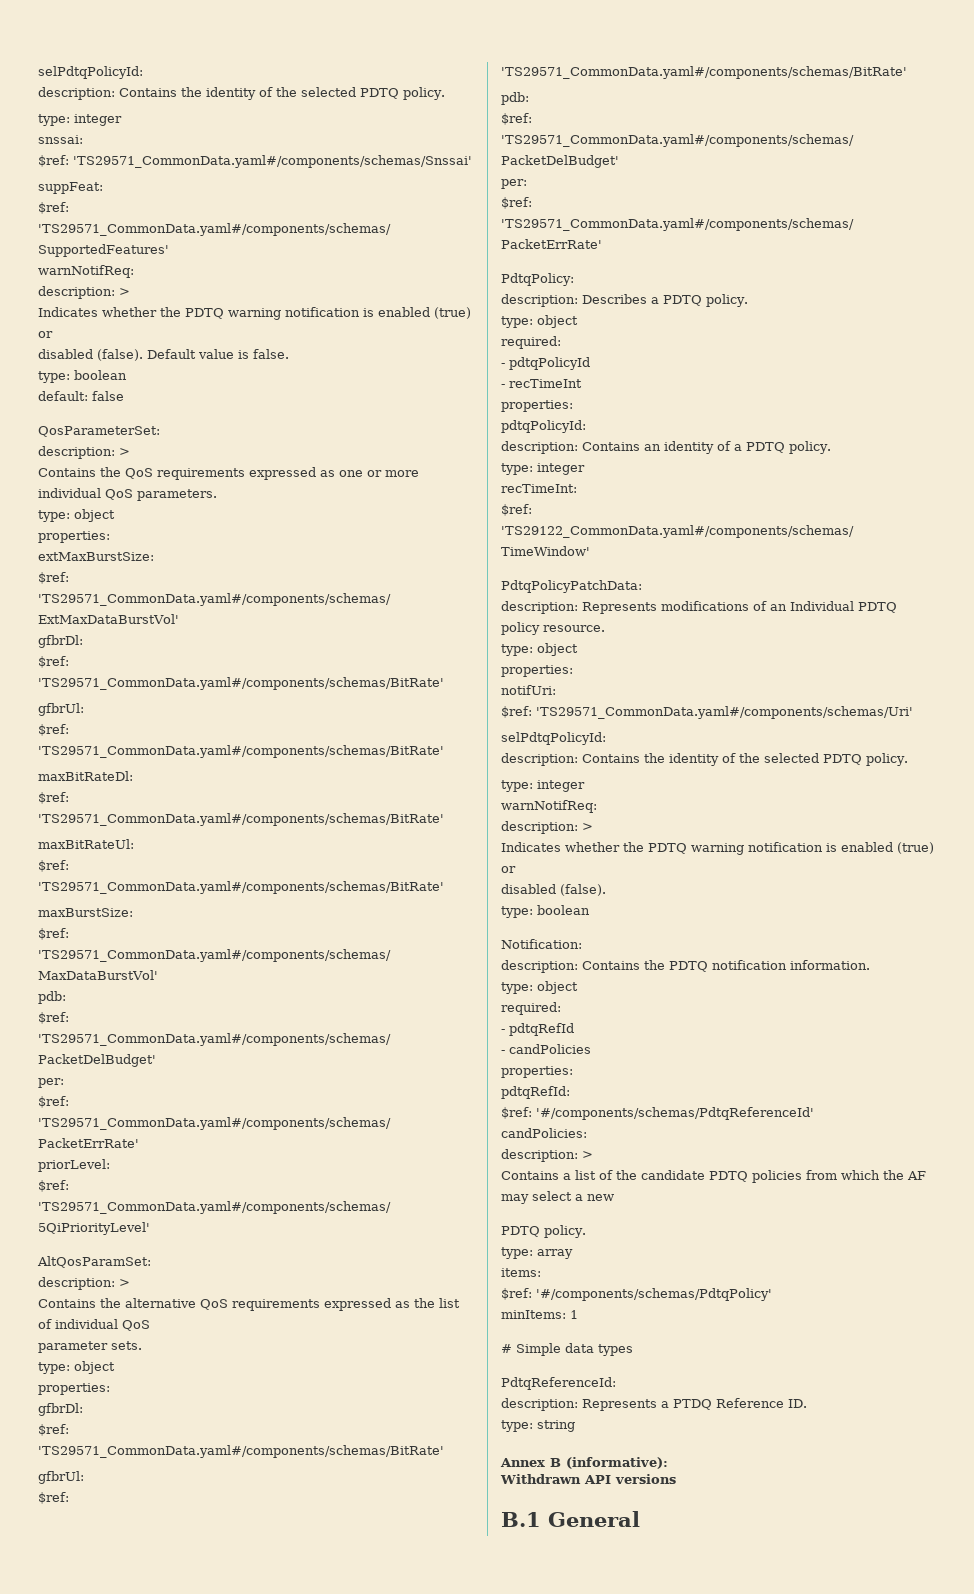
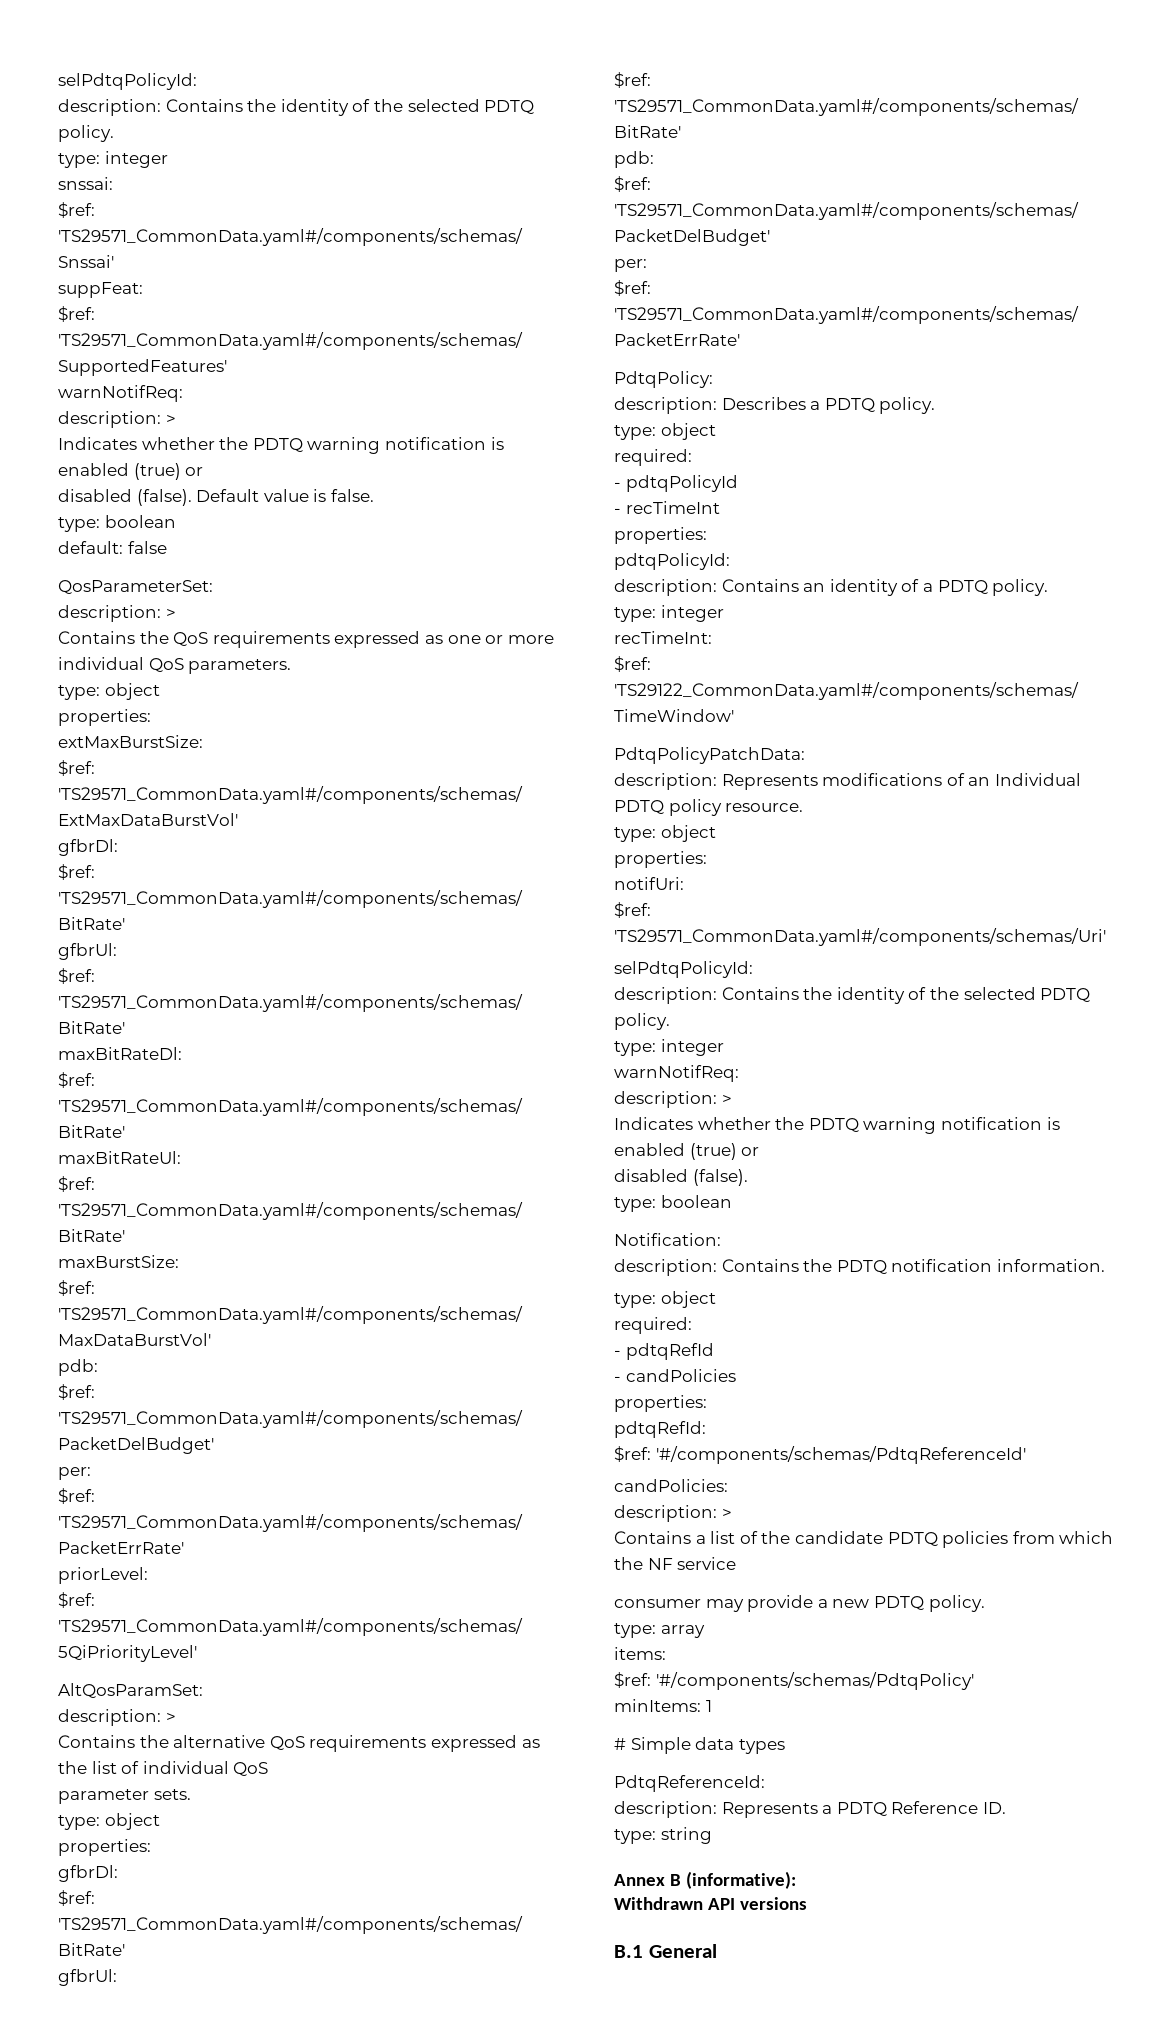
[907,1171,926,1180] [501,1191,572,1204] AF may select -> [647,1557,737,1570] [614,1595,814,1612] NF service // consumer may provide
(614, 1197) // -> (870, 1603) none
[673,1399,712,1410] PTDQ -> [836,1802,887,1817] PDTQ

